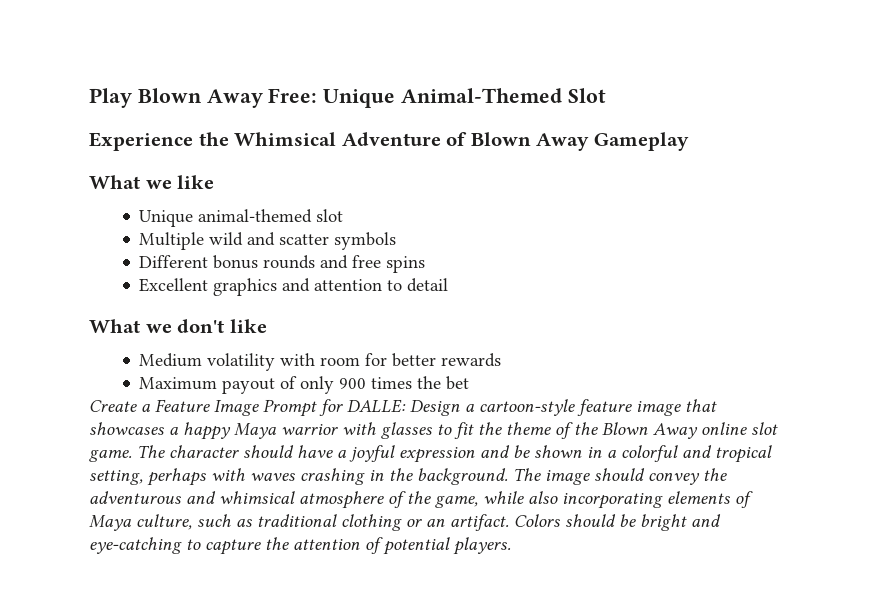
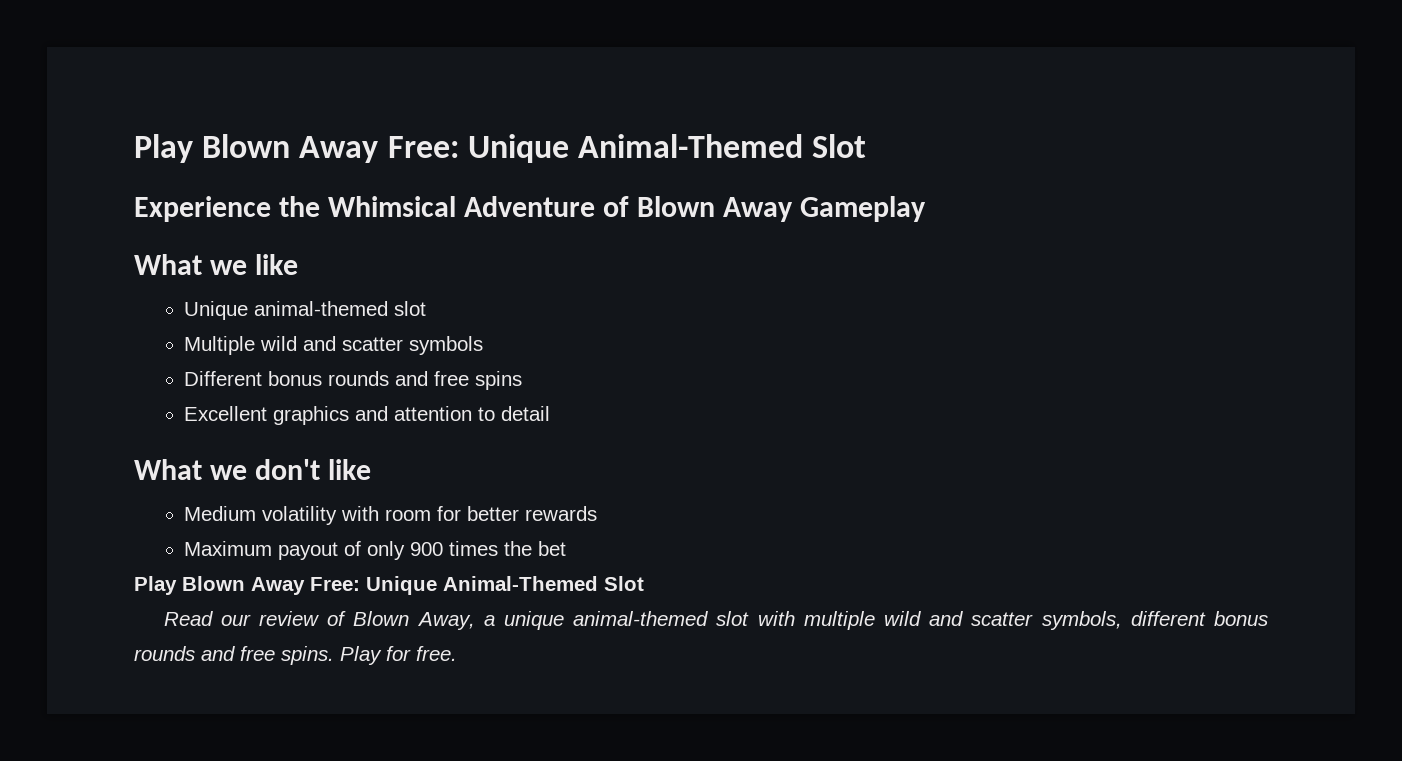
[89,399,717,417] [89,422,778,440] [89,445,772,463] [89,468,727,486] [89,491,753,509] [89,514,721,531] [89,537,511,555] Create a Feature Image Prompt for DALLE: Design a cartoon-style feature image that showcases a happy Maya warrior with glasses to fit the theme of the Blown Away online slot game. The character should have a joyful expression and be shown in a colorful and tropical setting, perhaps with waves crashing in the background. The image should convey the adventurous and whimsical atmosphere of the game, while also incorporating elements of Maya culture, such as traditional clothing or an artifact. Colors should be bright and eye-catching to capture the attention of potential players. -> [134,576,644,595] [163,611,1268,630] [134,646,457,665] Play Blown Away Free: Unique Animal-Themed Slot // Read our review of Blown Away, a unique animal-themed slot with multiple wild and scatter symbols, different bonus rounds and free spins. Play for free.

